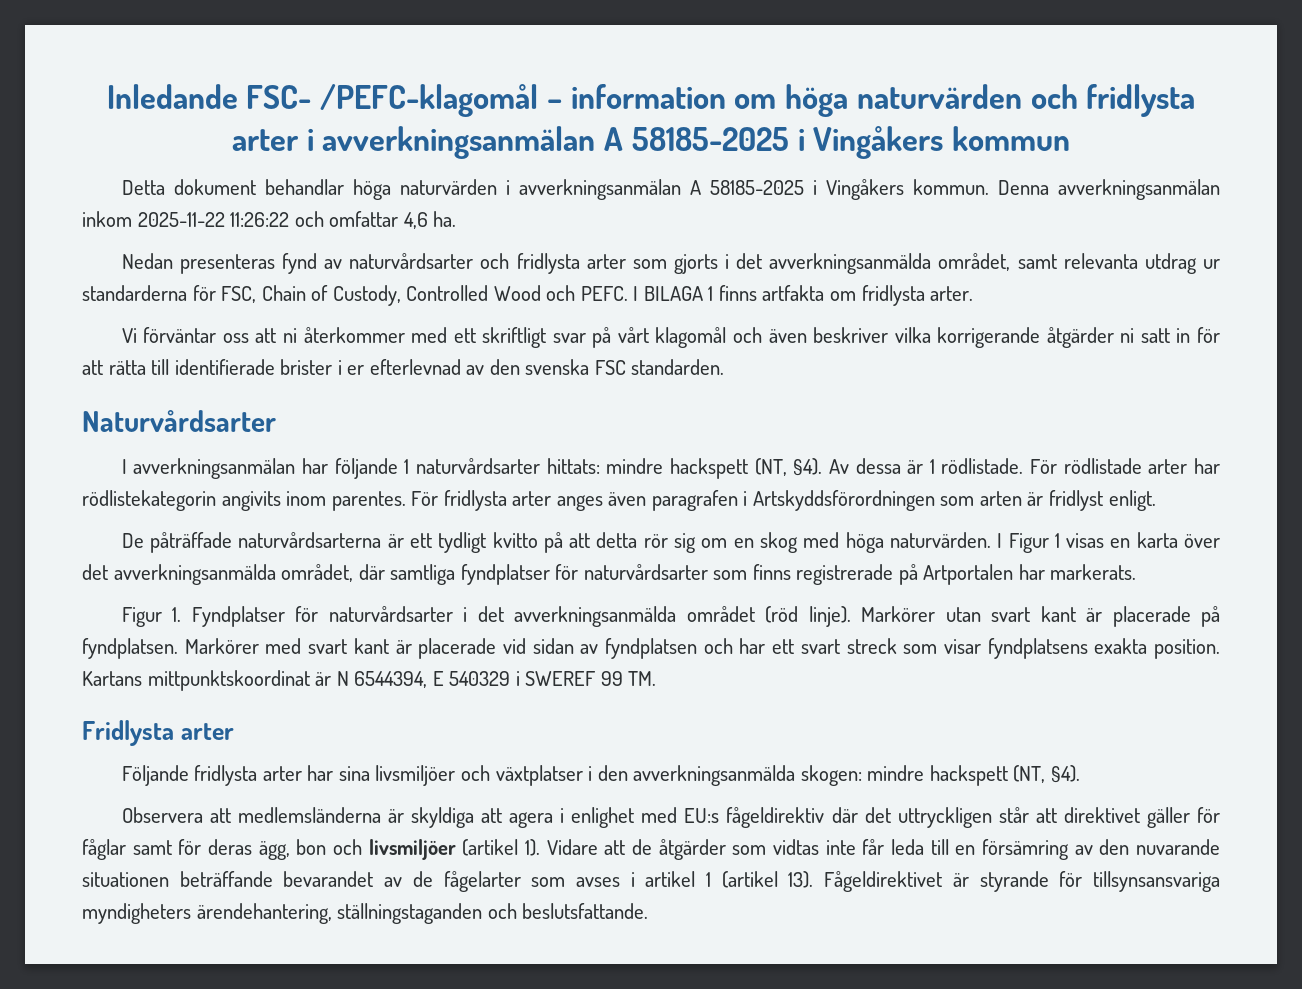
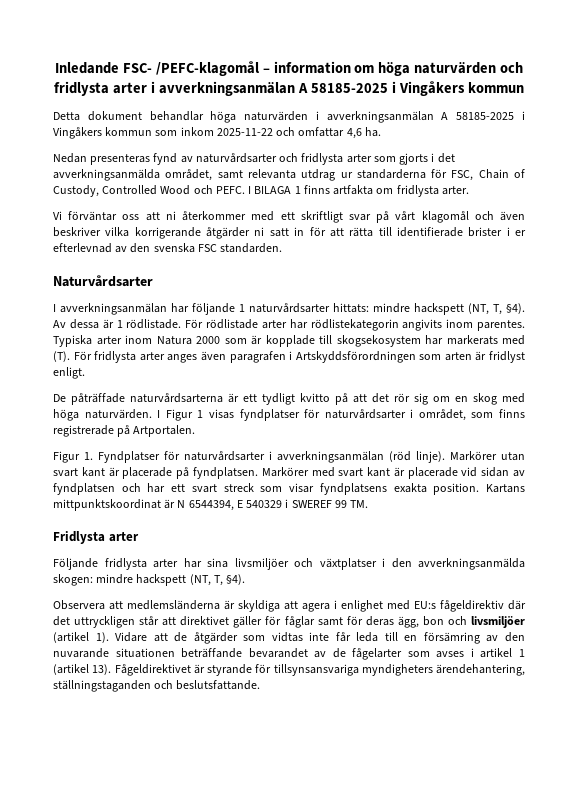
[912,179,1221,200] kommun. Denna avverkningsanmälan -> [105,127,178,136] kommun som
[230,212,290,227] 11:26:22 -> (273, 132) none
(787, 467) none -> [493,304,502,315] T,
(406, 501) none -> [53,335,525,347] [53,351,70,362] Typiska arter inom Natura 2000 som är kopplade till skogsekosystem har markerats med (T).
[596,532,638,548] detta -> [372,393,389,403] det
[1110,532,1221,548] [82,564,456,585] en karta över det avverkningsanmälda området, där samtliga -> (234, 414) none
(708, 572) none -> [410,409,466,421] i området,
[923,564,1137,585] Artportalen har markerats. -> [133,425,196,437] Artportalen.
[477,606,755,627] det avverkningsanmälda området -> [277,451,384,463] avverkningsanmälan
(1046, 774) none -> [213,575,223,586] T,

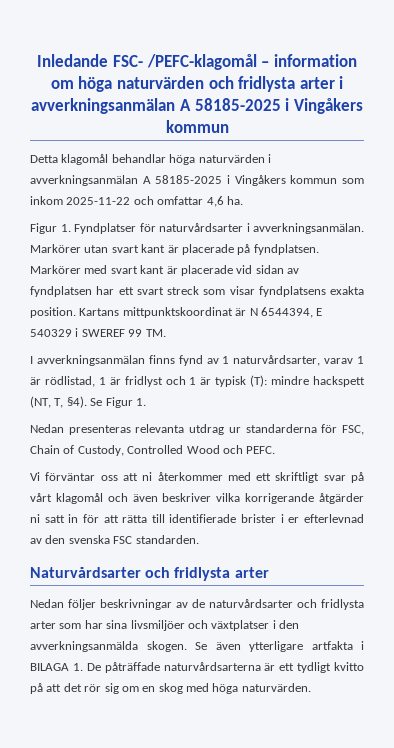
[87,111,142,121] dokument -> [61,154,109,165] klagomål
[53,153,455,165] [53,169,243,181] Nedan presenteras fynd av naturvårdsarter och fridlysta arter som gjorts i det avverkningsanmälda området, samt -> [30,223,364,234] [30,244,319,255] [30,265,299,276] [30,286,364,297] [30,307,323,318] [30,328,166,337] [30,355,364,366] [30,375,365,387] [30,396,146,408] [30,424,131,435] Figur 1. Fyndplatser för naturvårdsarter i avverkningsanmälan. Markörer utan svart kant är placerade på fyndplatsen. Markörer med svart kant är placerade vid sidan av fyndplatsen har ett svart streck som visar fyndplatsens exakta position. Kartans mittpunktskoordinat är N 6544394, E 540329 i SWEREF 99 TM. // I avverkningsanmälan finns fynd av 1 naturvårdsarter, varav 1 är rödlistad, 1 är fridlyst och 1 är typisk (T): mindre hackspett (NT, T, §4). Se Figur 1. // Nedan presenteras
[248,185,469,197] I BILAGA 1 finns artfakta om fridlysta arter. -> (276, 450) none
[53,303,525,315] [53,319,525,331] [53,335,525,347] [53,351,525,363] [53,367,85,379] // I avverkningsanmälan har följande 1 naturvårdsarter hittats: mindre hackspett (NT, T, §4). Av dessa är 1 rödlistade. För rödlistade arter har rödlistekategorin angivits inom parentes. Typiska arter inom Natura 2000 som är kopplade till skogsekosystem har markerats med (T). För fridlysta arter anges även paragrafen i Artskyddsförordningen som arten är fridlyst enligt. // -> [145,567,269,581] [30,599,364,610] [30,620,299,631] [30,641,364,652] [30,663,83,671] och fridlysta arter // Nedan följer beskrivningar av de naturvårdsarter och fridlysta arter som har sina livsmiljöer och växtplatser i den avverkningsanmälda skogen. Se även ytterligare artfakta i BILAGA 1.
[157,409,525,421] [53,425,196,437] [53,451,525,463] [53,467,525,479] [53,483,525,495] [53,499,369,511] [53,531,139,544] [53,558,525,570] [53,574,246,586] [53,600,526,612] [53,616,525,628] [53,632,525,644] [53,648,526,660] [53,664,525,676] [53,680,261,692] I Figur 1 visas fyndplatser för naturvårdsarter i området, som finns registrerade på Artportalen. // Figur 1. Fyndplatser för naturvårdsarter i avverkningsanmälan (röd linje). Markörer utan svart kant är placerade på fyndplatsen. Markörer med svart kant är placerade vid sidan av fyndplatsen och har ett svart streck som visar fyndplatsens exakta position. Kartans mittpunktskoordinat är N 6544394, E 540329 i SWEREF 99 TM. // Fridlysta arter // Följande fridlysta arter har sina livsmiljöer och växtplatser i den avverkningsanmälda skogen: mindre hackspett (NT, T, §4). // Observera att medlemsländerna är skyldiga att agera i enlighet med EU:s fågeldirektiv där det uttryckligen står att direktivet gäller för fåglar samt för deras ägg, bon och livsmiljöer (artikel 1). Vidare att de åtgärder som vidtas inte får leda till en försämring av den nuvarande situationen beträffande bevarandet av de fågelarter som avses i artikel 1 (artikel 13). Fågeldirektivet är styrande för tillsynsansvariga myndigheters ärendehantering, ställningstaganden och beslutsfattande. -> (311, 687) none

